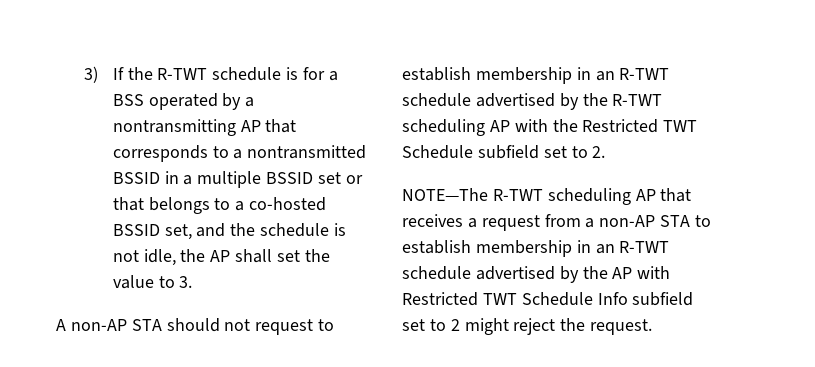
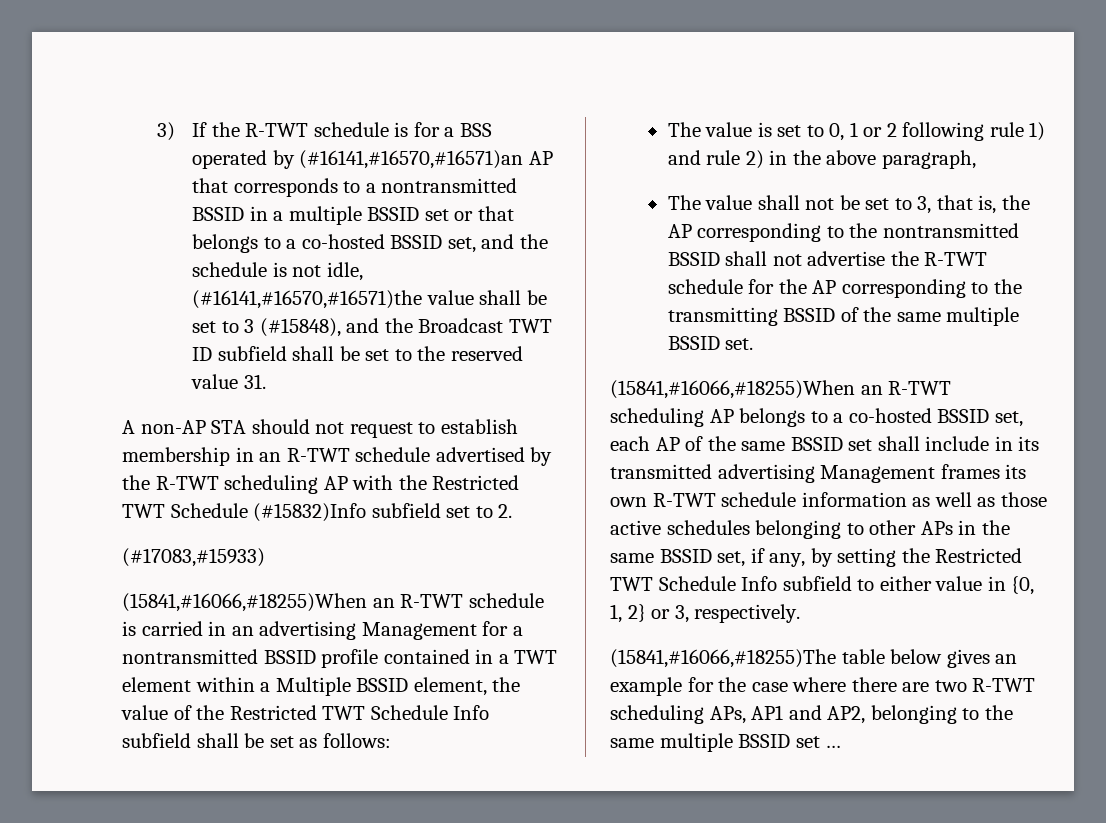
[245,97,255,107] [112,119,236,136] a nontransmitting -> [299,150,524,169] (#16141,#16570,#16571)an
[180,249,330,263] [112,275,193,289] the AP shall set the value to 3. -> [192,290,547,309] [192,318,552,337] [192,346,523,361] [191,374,266,389] (#16141,#16570,#16571)the value shall be set to 3 (#15848), and the Broadcast TWT ID subfield shall be set to the reserved value 31.
(473, 152) none -> [253,503,367,522] (#15832)Info
[402,188,692,205] [402,214,712,231] [402,240,670,257] [402,266,671,283] [402,292,694,306] [402,318,653,335] NOTE—The R-TWT scheduling AP that receives a request from a non-AP STA to establish membership in an R-TWT schedule advertised by the AP with Restricted TWT Schedule Info subfield set to 2 might reject the request. -> [122,548,265,567] [122,593,544,612] [122,621,523,640] [122,649,558,668] [122,677,521,696] [121,705,490,720] [122,733,391,748] [667,122,1046,141] [667,150,976,169] [667,195,1030,214] [667,223,1019,242] [667,251,988,266] [667,279,1022,298] [667,307,1020,326] [667,336,754,350] [610,380,952,399] [610,408,1023,427] [610,436,1040,451] [610,464,1027,483] [610,492,1047,507] [610,520,1010,539] [610,548,1023,567] [610,576,1035,595] [610,604,801,623] [610,649,1018,668] [610,677,1036,696] [610,705,1013,724] [610,733,842,752] (#17083,#15933) // (15841,#16066,#18255)When an R-TWT schedule is carried in an advertising Management for a nontransmitted BSSID profile contained in a TWT element within a Multiple BSSID element, the value of the Restricted TWT Schedule Info subfield shall be set as follows: // The value is set to 0, 1 or 2 following rule 1) and rule 2) in the above paragraph, // The value shall not be set to 3, that is, the AP corresponding to the nontransmitted BSSID shall not advertise the R-TWT schedule for the AP corresponding to the transmitting BSSID of the same multiple BSSID set. // (15841,#16066,#18255)When an R-TWT scheduling AP belongs to a co-hosted BSSID set, each AP of the same BSSID set shall include in its transmitted advertising Management frames its own R-TWT schedule information as well as those active schedules belonging to other APs in the same BSSID set, if any, by setting the Restricted TWT Schedule Info subfield to either value in {0, 1, 2} or 3, respectively. // (15841,#16066,#18255)The table below gives an example for the case where there are two R-TWT scheduling APs, AP1 and AP2, belonging to the same multiple BSSID set …

